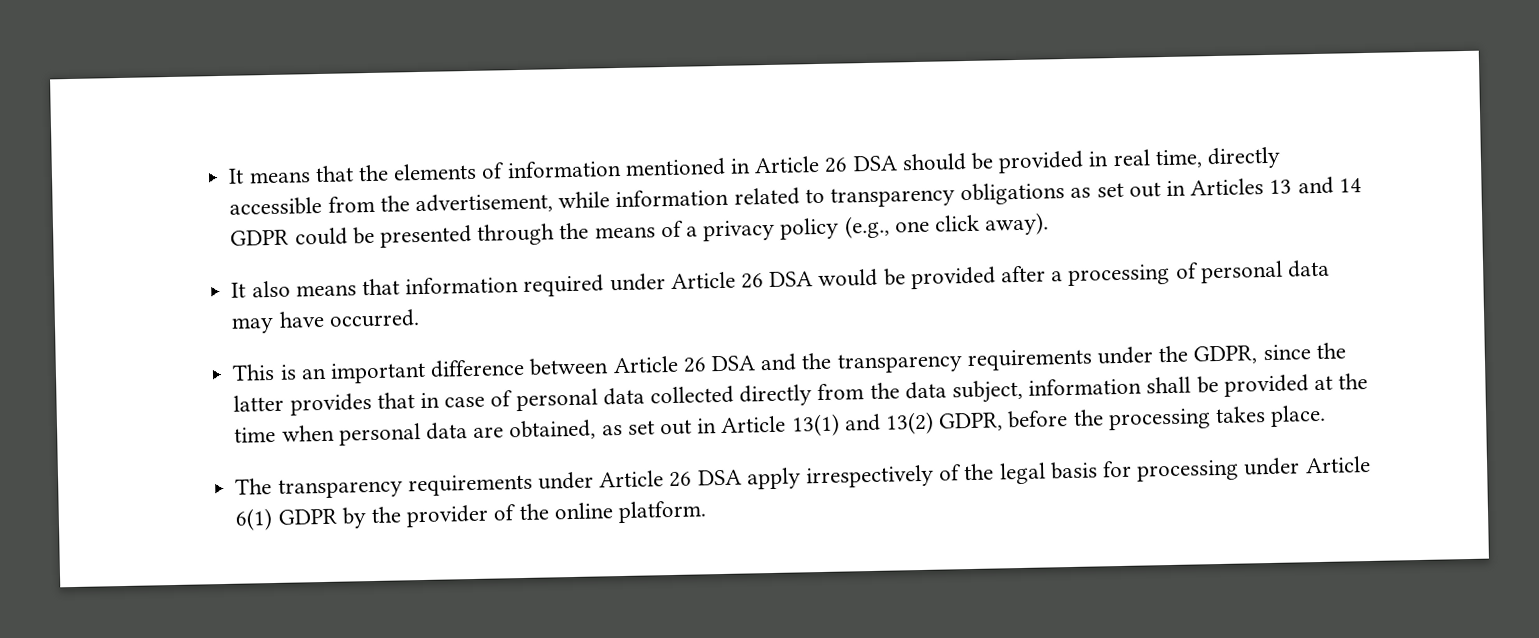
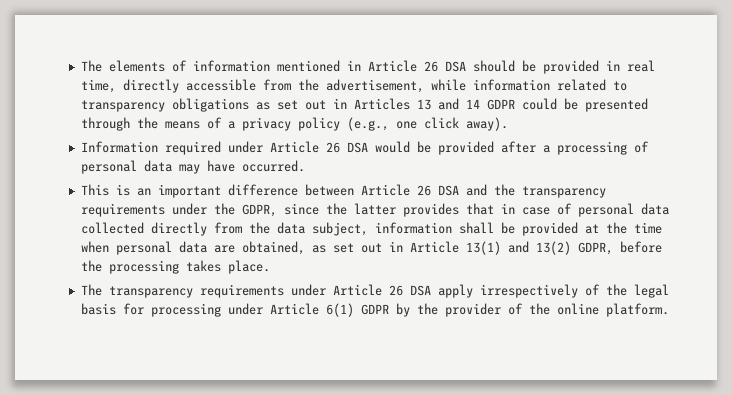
[228,164,389,184] It means that the -> [80,60,102,72] The
[231,276,520,298] It also means that information -> [80,141,158,153] Information

